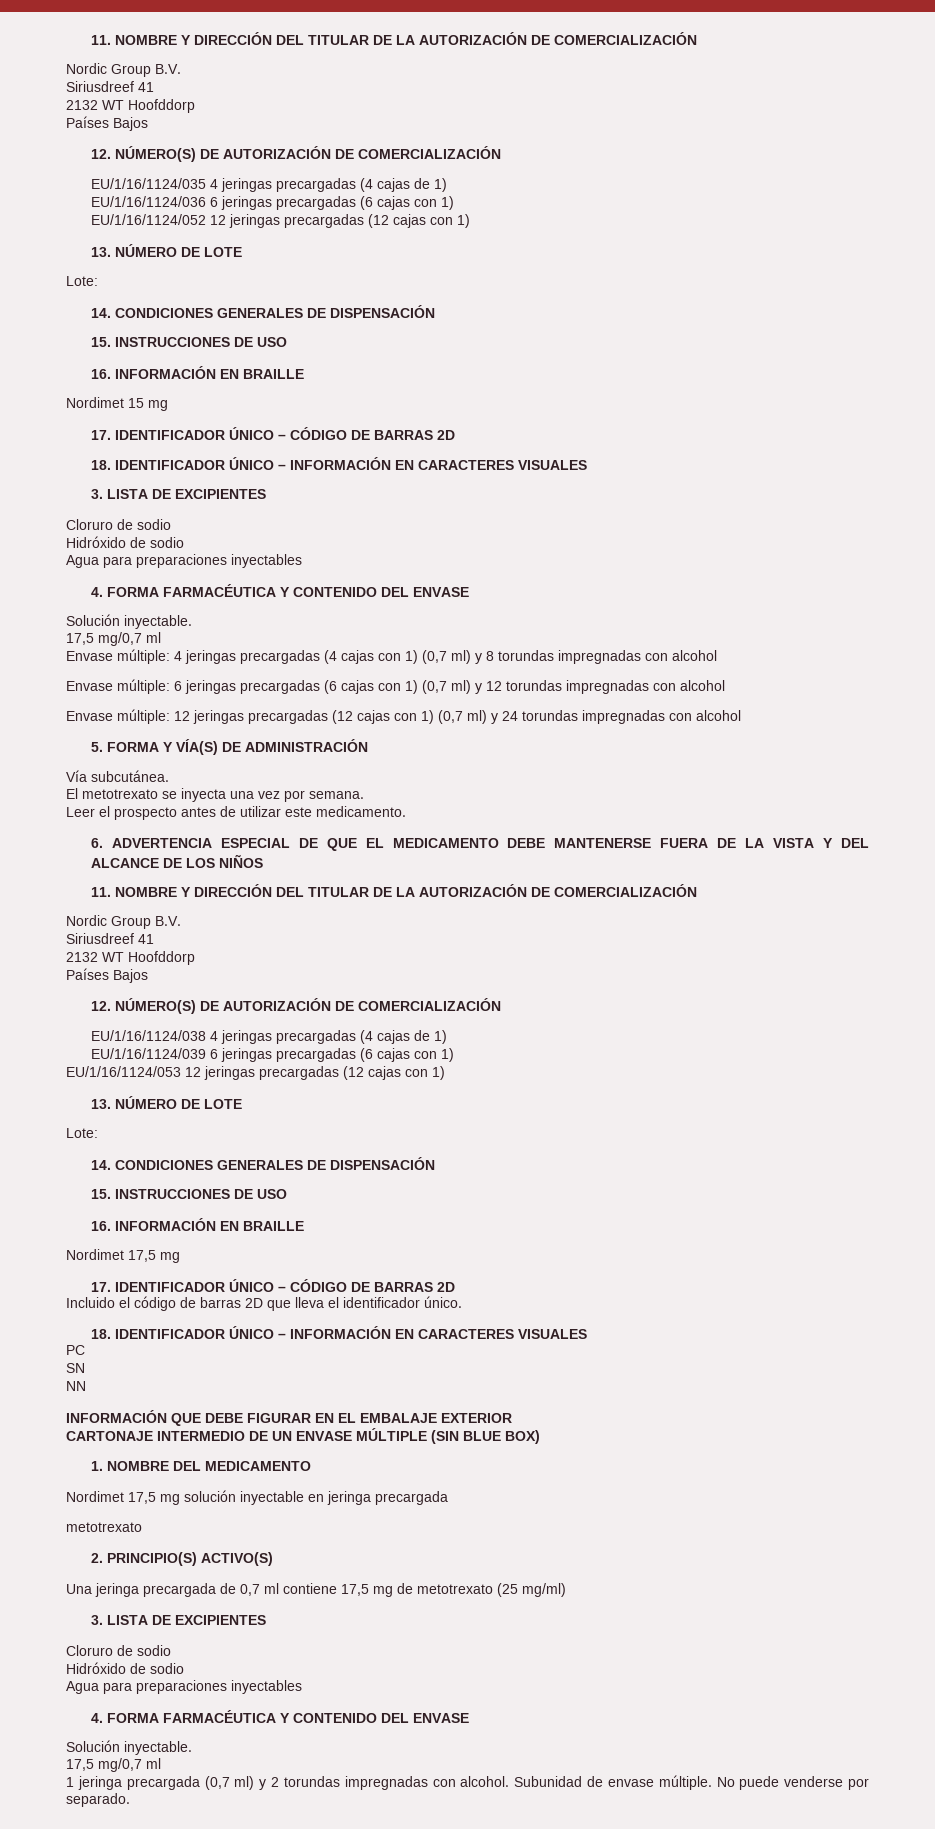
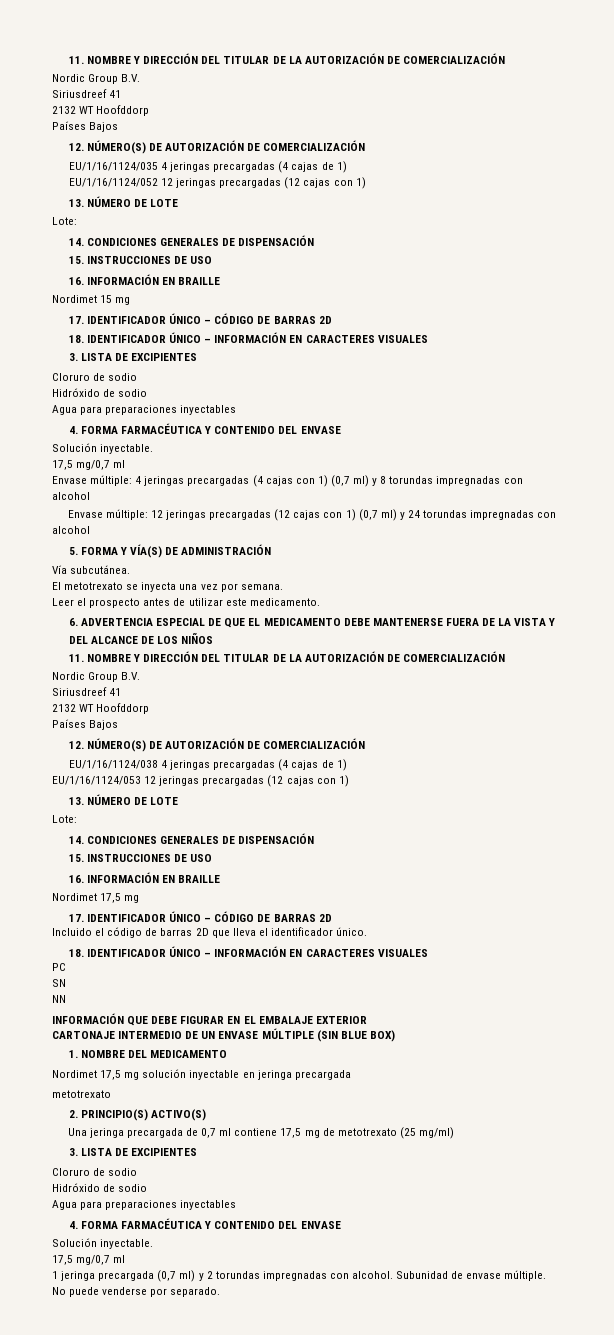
[90,196,454,210] // EU/1/16/1124/036 6 jeringas precargadas (6 cajas con 1) -> (347, 167) none
[66,679,725,694] // Envase múltiple: 6 jeringas precargadas (6 cajas con 1) (0,7 ml) y 12 torundas impregnadas con alcohol -> (90, 496) none
[90,1048,454,1062] // EU/1/16/1124/039 6 jeringas precargadas (6 cajas con 1) -> (347, 765) none

